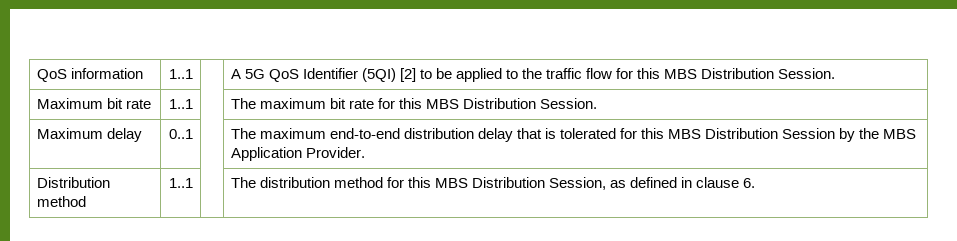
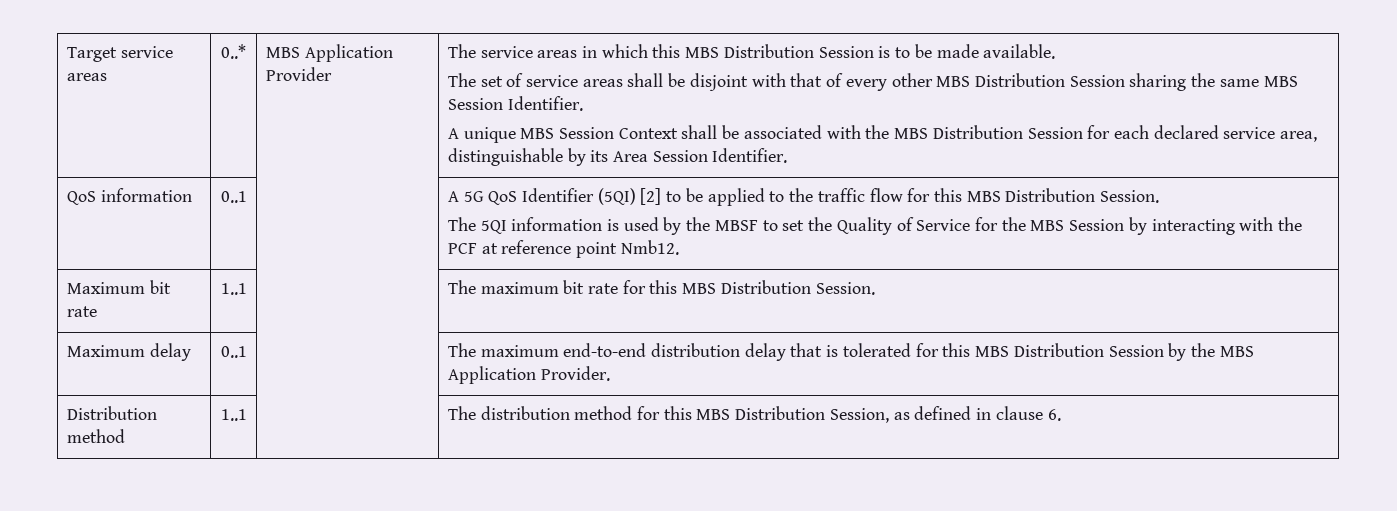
(36, 75) none -> [66,46,173,62] [66,73,107,81] [221,44,246,59] [265,44,393,62] [265,67,332,81] [447,44,1056,59] [447,73,1298,91] [447,96,583,111] [447,125,1318,143] [447,148,788,166] Target service areas | 0..* | MBS Application Provider | The service areas in which this MBS Distribution Session is to be made available. // The set of service areas shall be disjoint with that of every other MBS Distribution Session sharing the same MBS Session Identifier. // A unique MBS Session Context shall be associated with the MBS Distribution Session for each declared service area, distinguishable by its Area Session Identifier. //
[168,69,193,79] 1..1 -> [220,191,247,203] 0..1
(836, 73) none -> [447,217,1303,235] [447,240,679,258] // The 5QI information is used by the MBSF to set the Quality of Service for the MBS Session by interacting with the PCF at reference point Nmb12.

